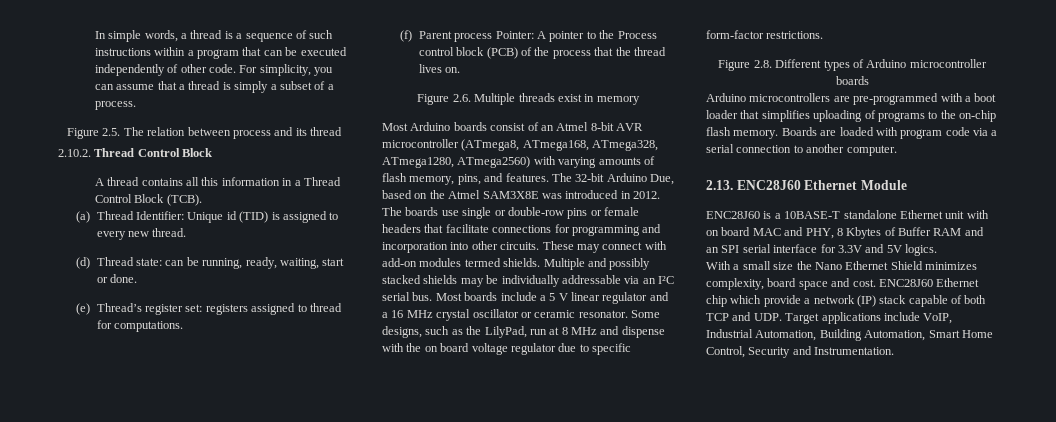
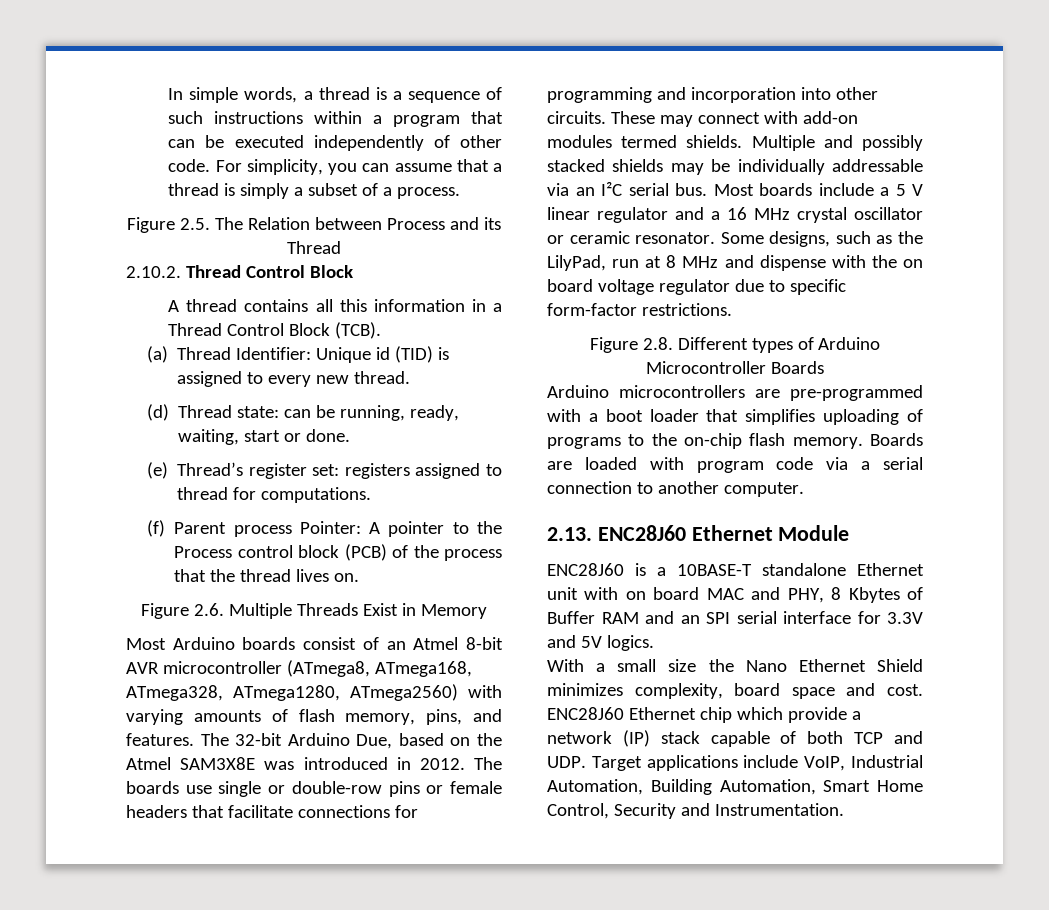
[147,127,271,139] relation between process -> [248,217,445,230] Relation between Process
[310,127,342,136] thread -> [287,241,341,254] Thread
[518,93,640,105] threads exist in memory -> [297,603,487,619] Threads Exist in Memory
[909,59,987,68] [835,76,869,85] microcontroller boards -> [646,361,824,374] Microcontroller Boards

